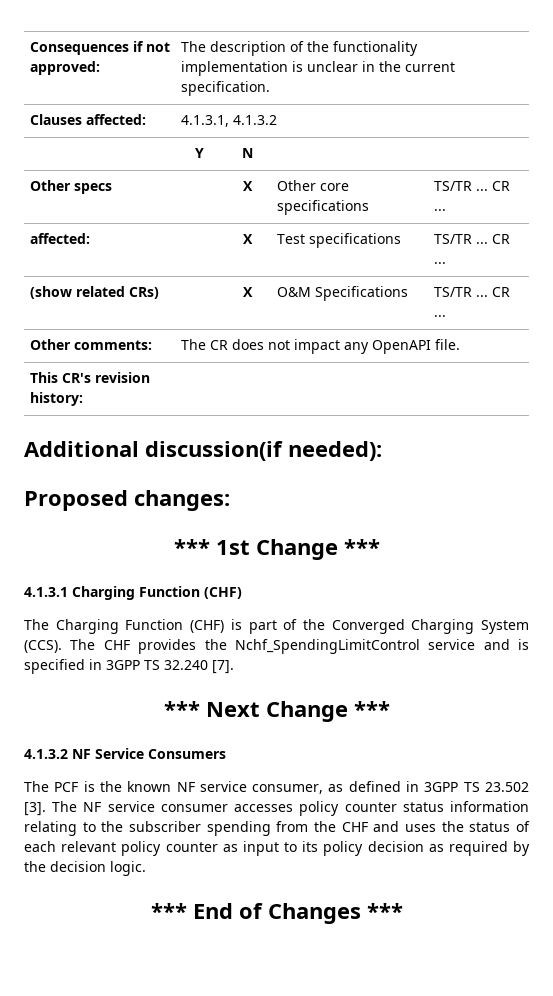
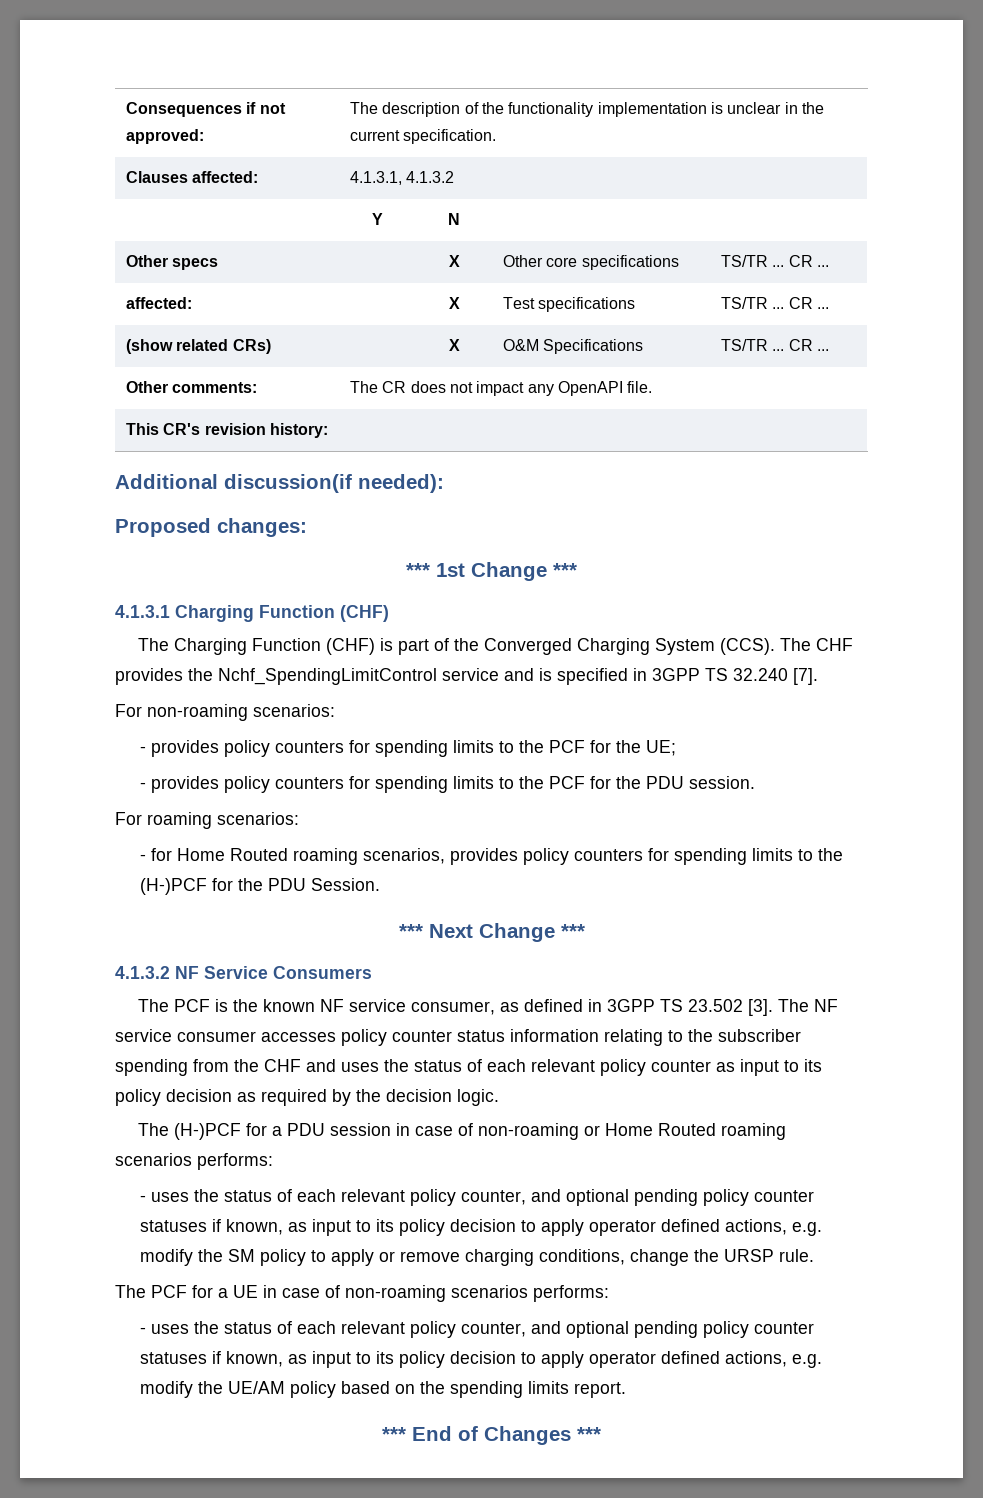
(234, 667) none -> [115,704,335,721] [139,740,676,757] [139,776,755,793] [115,812,299,829] [139,848,843,865] [139,878,380,895] // For non-roaming scenarios: // - provides policy counters for spending limits to the PCF for the UE; // - provides policy counters for spending limits to the PCF for the PDU session. // For roaming scenarios: // - for Home Routed roaming scenarios, provides policy counters for spending limits to the (H-)PCF for the PDU Session.
(146, 868) none -> [138,1123,787,1140] [115,1153,273,1170] [139,1189,814,1206] [139,1219,822,1236] [139,1249,814,1266] [115,1285,609,1302] [139,1321,814,1338] [139,1351,822,1368] [139,1381,626,1398] // The (H-)PCF for a PDU session in case of non-roaming or Home Routed roaming scenarios performs: // - uses the status of each relevant policy counter, and optional pending policy counter statuses if known, as input to its policy decision to apply operator defined actions, e.g. modify the SM policy to apply or remove charging conditions, change the URSP rule. // The PCF for a UE in case of non-roaming scenarios performs: // - uses the status of each relevant policy counter, and optional pending policy counter statuses if known, as input to its policy decision to apply operator defined actions, e.g. modify the UE/AM policy based on the spending limits report.

